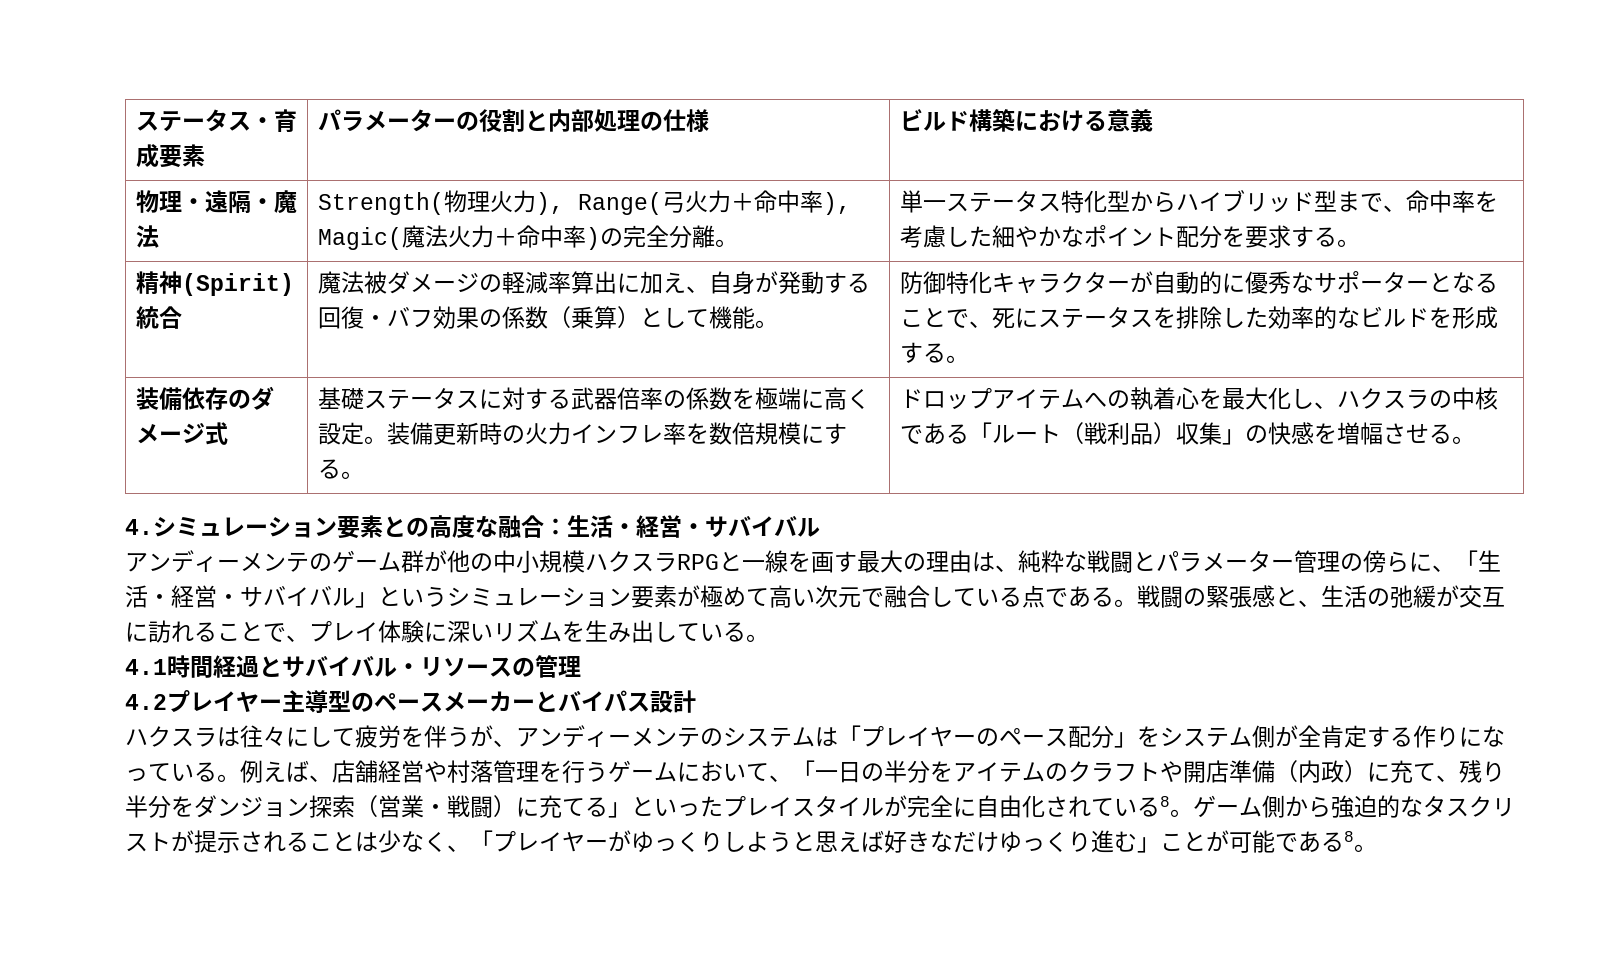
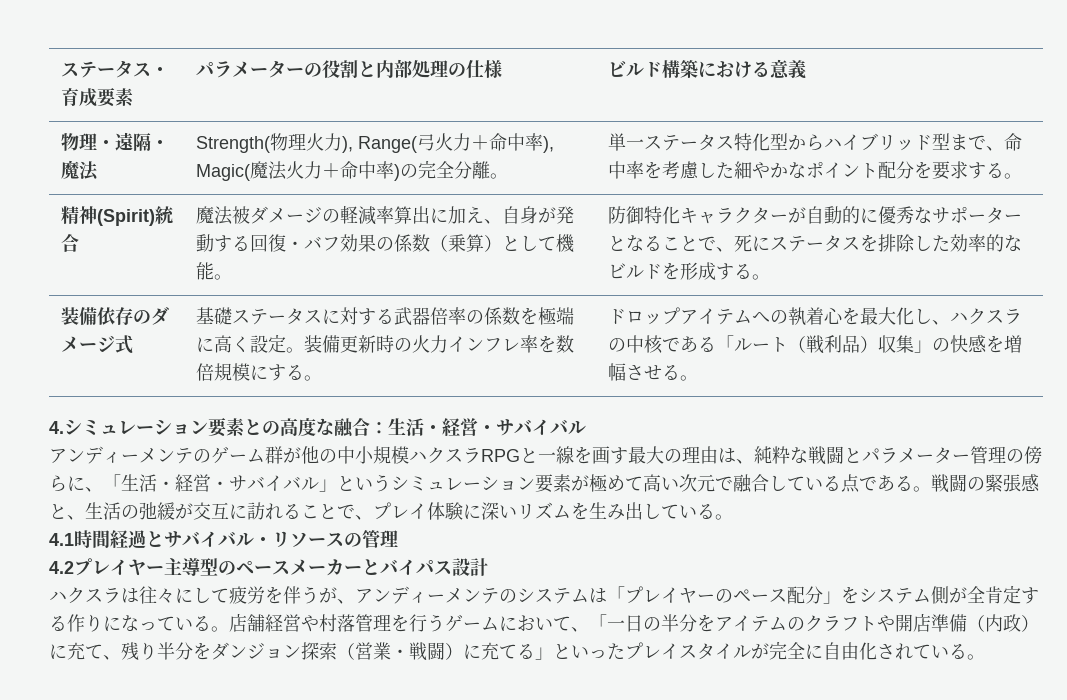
[240,760,332,783] 例えば、 -> (229, 629) none
[1160,796,1170,807] [1170,795,1515,818] [125,830,1354,853] 8。ゲーム側から強迫的なタスクリストが提示されることは少なく、「プレイヤーがゆっくりしようと思えば好きなだけゆっくり進む」ことが可能である8 -> (967, 651) none

